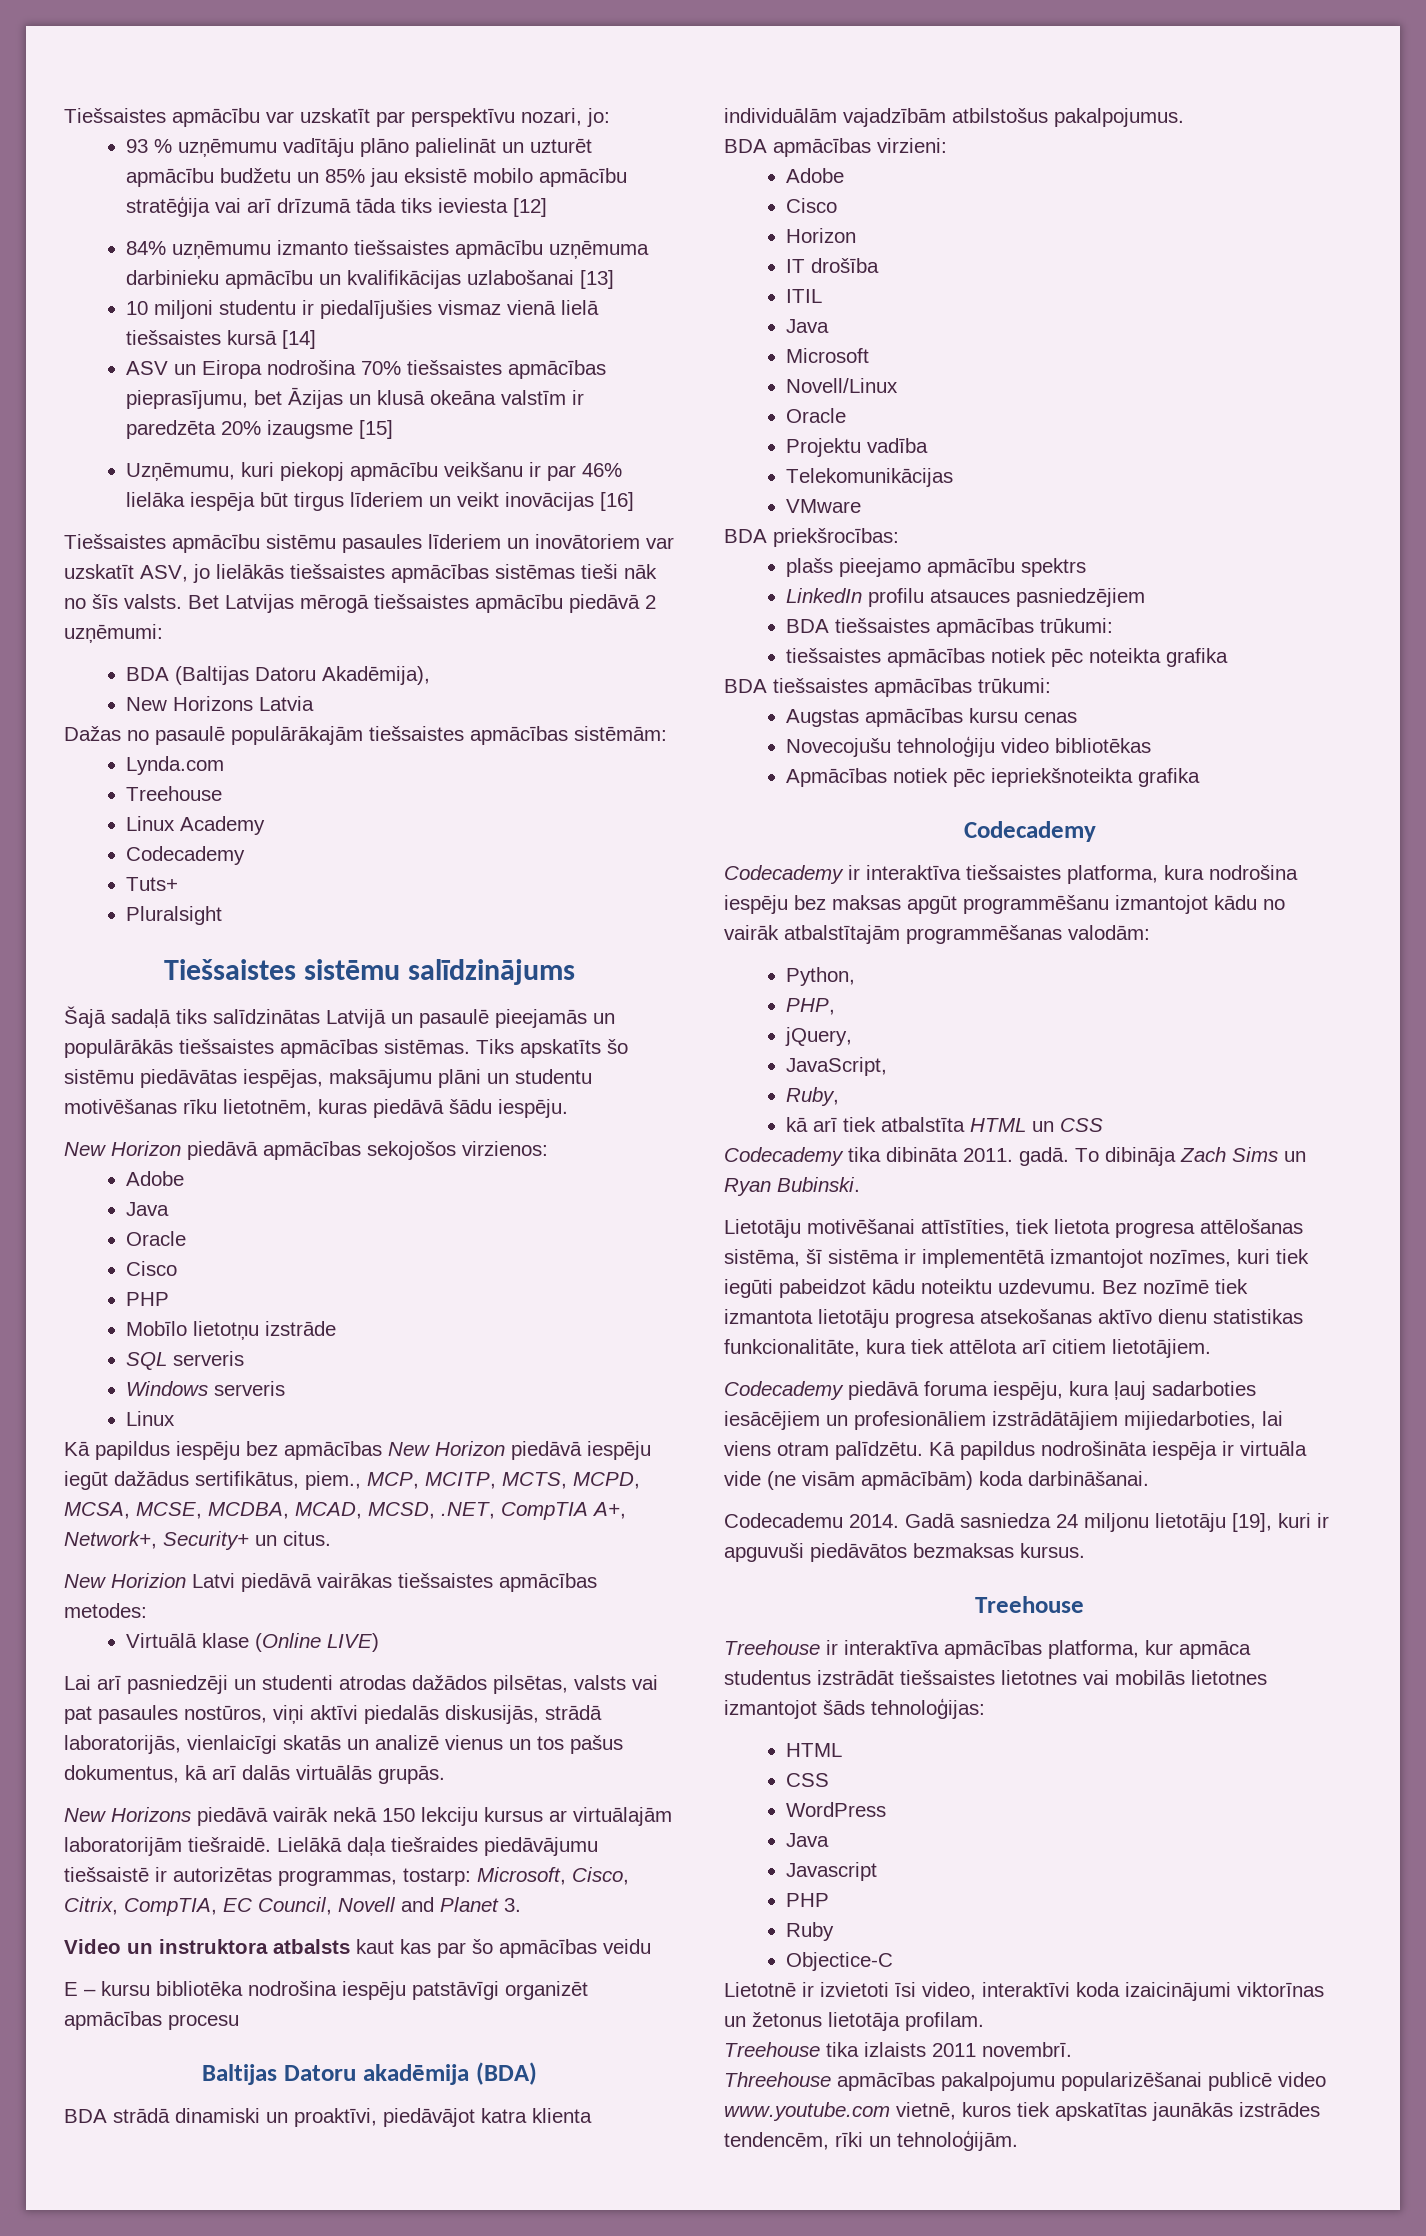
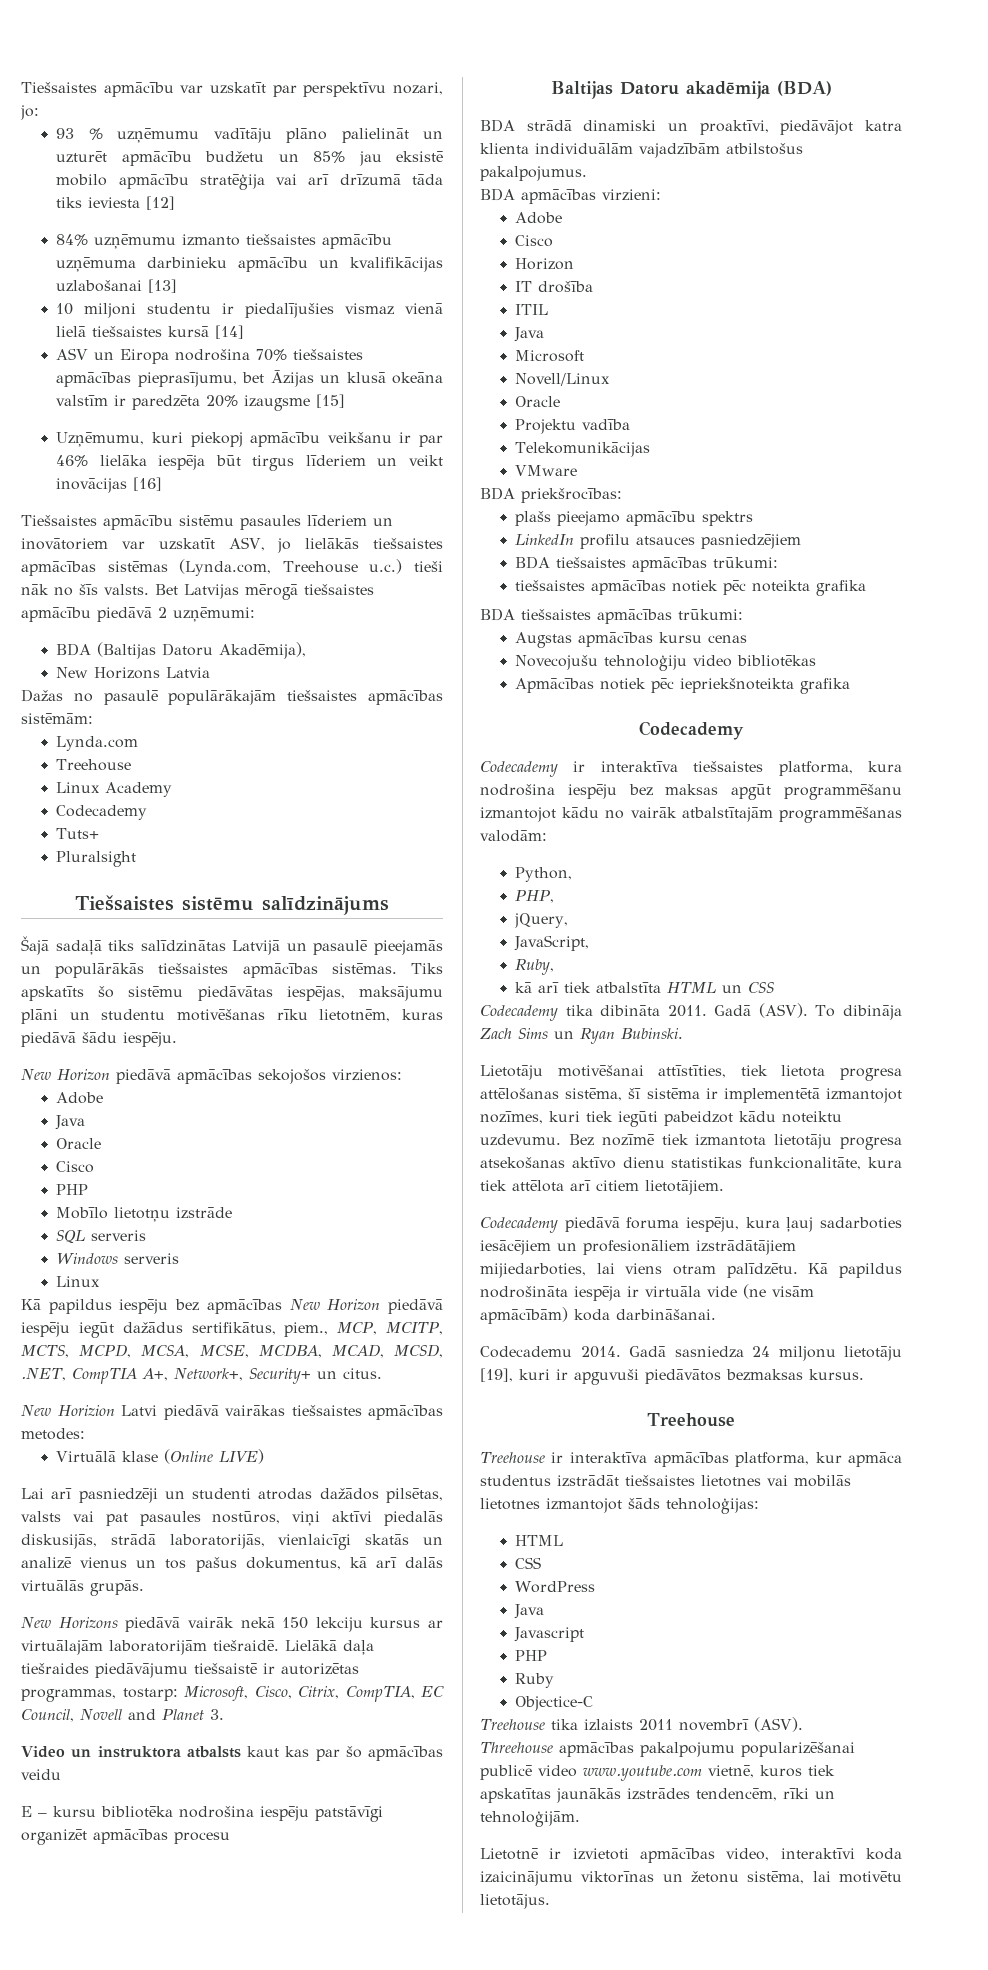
(575, 571) none -> [179,559,403,576] (Lynda.com, Treehouse u.c.)
[1019,1147,1069,1166] gadā. -> [714,1003,808,1018] Gadā (ASV).
[724,1982,1324,2001] [724,2012,984,2031] // Lietotnē ir izvietoti īsi video, interaktīvi koda izaicinājumi viktorīnas un žetonus lietotāja profilam. -> (594, 1703) none
[982,2042,1072,2057] novembrī. -> [678,1717,803,1732] novembrī (ASV).
(1018, 2140) none -> [480,1848,902,1863] [480,1871,902,1886] [480,1894,550,1909] // Lietotnē ir izvietoti apmācības video, interaktīvi koda izaicinājumu viktorīnas un žetonu sistēma, lai motivētu lietotājus.

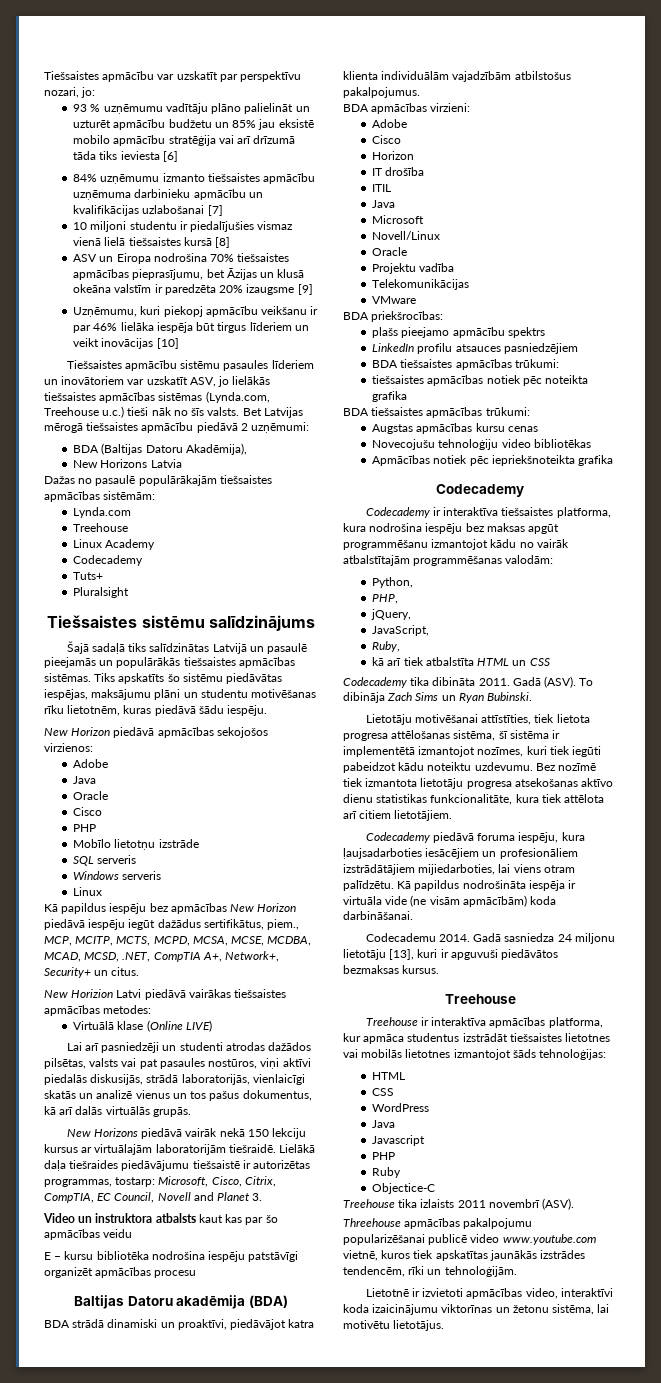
[146,196,176,210] [12] -> [162,151,178,162] [6]
[148,279,178,293] [13] -> [207,205,223,216] [7]
[215,325,245,339] [14] -> [215,237,231,248] [8]
[316,394,346,408] [15] -> [297,284,313,295] [9]
[133,477,163,491] [16] -> [156,338,179,349] [10]
[786,1217,902,1232] ļauj sadarboties -> [343,848,422,859] ļaujsadarboties
[480,1368,513,1382] [19], -> [389,949,415,960] [13],

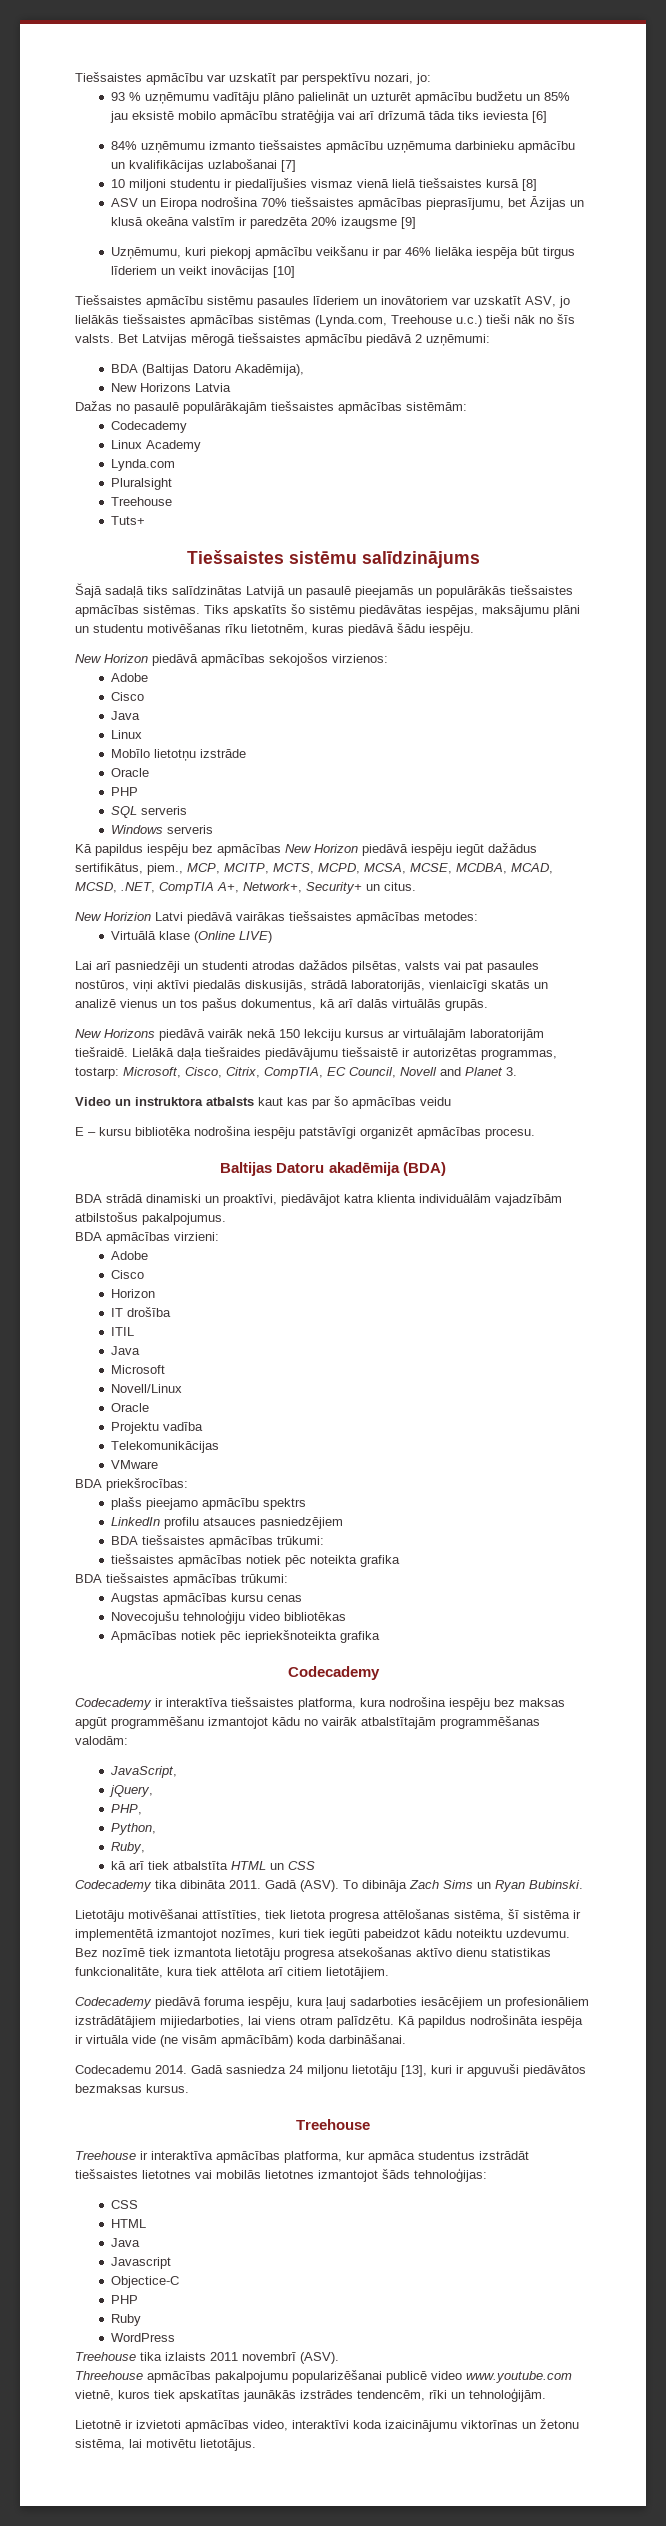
[73,507,132,518] [73,523,129,532] Lynda.com // Treehouse -> [111,421,188,433] Codecademy
[73,555,144,566] Codecademy -> [111,459,176,471] [111,478,173,490] [111,497,173,506] Lynda.com // Pluralsight // Treehouse
[73,587,130,598] // Pluralsight -> (146, 520) none
[73,776,97,784] [73,791,109,800] [73,807,103,816] [73,824,97,832] // Java // Oracle // Cisco // PHP -> [111,692,145,701] [111,711,141,720] [111,730,143,739] // Cisco // Java // Linux
(199, 843) none -> [111,768,150,777] [111,787,139,796] // Oracle // PHP
[73,887,103,896] // Linux -> (214, 829) none
[154,1270,197,1278] procesu -> [485,1128,535,1139] procesu.
[372,577,414,588] Python, -> [110,1766,178,1778] [109,1785,154,1797] JavaScript, // jQuery,
[371,609,412,620] [372,625,430,636] jQuery, // JavaScript, -> [111,1823,157,1835] Python,
[343,848,422,859] ļaujsadarboties -> [326,1997,417,2009] ļauj sadarboties
[372,1072,406,1080] [372,1088,395,1096] [372,1103,430,1112] // HTML // CSS // WordPress -> [111,2200,139,2209] [111,2219,147,2228] // CSS // HTML
(426, 1140) none -> [111,2276,180,2288] // Objectice-C
[372,1183,436,1194] Objectice-C -> [111,2333,176,2342] WordPress

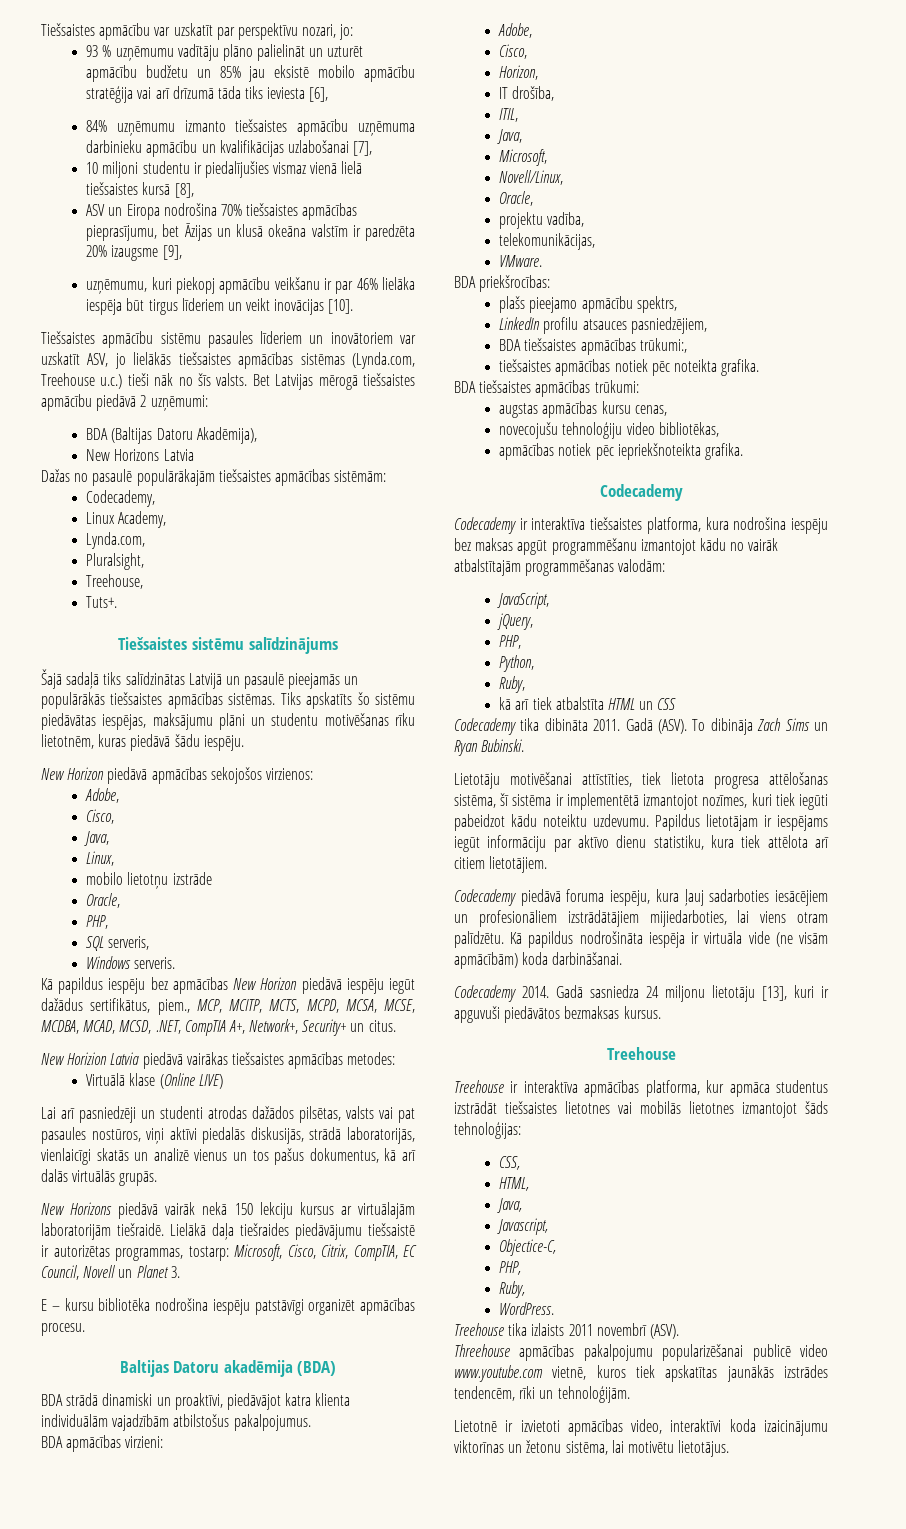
[532,111,548,123] [6] -> [309,87,329,102] [6],
[281,160,297,172] [7] -> [353,141,373,156] [7],
[522,179,538,191] [8] -> [174,183,194,198] [8],
[401,217,417,229] [111,247,182,259] [9] // Uzņēmumu, -> [162,245,182,260] [86,279,148,294] [9], // uzņēmumu,
[273,266,296,278] [10] -> [328,299,354,314] [10].
[111,421,188,433] [111,440,202,452] [111,459,176,471] [111,478,173,490] [111,497,173,506] [111,516,146,525] Codecademy // Linux Academy // Lynda.com // Pluralsight // Treehouse // Tuts+ -> [86,490,156,507] [86,511,167,528] [86,532,146,549] [86,553,145,570] [86,574,144,589] [86,596,118,608] Codecademy, // Linux Academy, // Lynda.com, // Pluralsight, // Treehouse, // Tuts+.
[111,673,149,682] [111,692,145,701] [111,711,141,720] [111,730,143,739] [111,749,151,758] Adobe // Cisco // Java // Linux // Mobīlo -> [85,788,120,803] [86,809,115,824] [84,831,110,846] [86,851,115,866] [86,872,124,885] Adobe, // Cisco, // Java, // Linux, // mobilo
[111,768,150,777] [111,787,139,796] Oracle // PHP -> [86,893,121,908] [86,915,109,929] Oracle, // PHP,
[141,806,188,815] serveris -> [108,936,150,950] serveris,
[167,825,214,834] serveris -> [134,957,176,969] serveris.
[155,912,183,921] Latvi -> [110,1052,140,1065] Latvia
[440,1067,461,1076] and -> [118,1269,133,1278] un
[75,1096,451,1109] // Video un instruktora atbalsts kaut kas par šo apmācības veidu -> (180, 1272) none
[111,1251,149,1260] [111,1270,145,1279] [111,1289,156,1298] [111,1307,172,1317] [111,1327,135,1336] [111,1346,141,1355] [111,1365,166,1374] [111,1384,183,1393] [111,1403,150,1412] [111,1422,204,1434] [111,1441,220,1453] [111,1460,159,1469] Adobe // Cisco // Horizon // IT drošība // ITIL // Java // Microsoft // Novell/Linux // Oracle // Projektu vadība // Telekomunikācijas // VMware -> [498,23,533,38] [499,44,528,59] [499,65,539,80] [499,86,555,101] [499,108,519,122] [497,129,523,144] [499,149,548,166] [499,170,564,185] [499,191,534,206] [499,212,585,229] [499,233,596,250] [499,255,543,267] Adobe, // Cisco, // Horizon, // IT drošība, // ITIL, // Java, // Microsoft, // Novell/Linux, // Oracle, // projektu vadība, // telekomunikācijas, // VMware.
[263,1498,307,1510] spektrs -> [636,296,677,313] spektrs,
[260,1517,344,1529] [111,1535,325,1548] [111,1554,401,1567] [75,1573,288,1586] [111,1593,303,1605] [111,1610,347,1624] [111,1630,381,1643] pasniedzējiem // BDA tiešsaistes apmācības trūkumi: // tiešsaistes apmācības notiek pēc noteikta grafika // BDA tiešsaistes apmācības trūkumi: // Augstas apmācības kursu cenas // Novecojušu tehnoloģiju video bibliotēkas // Apmācības notiek pēc iepriekšnoteikta grafika -> [630,317,707,334] [499,338,687,355] [499,359,760,376] [454,380,639,397] [499,401,667,418] [499,422,719,439] [499,443,743,460] pasniedzējiem, // BDA tiešsaistes apmācības trūkumi:, // tiešsaistes apmācības notiek pēc noteikta grafika. // BDA tiešsaistes apmācības trūkumi: // augstas apmācības kursu cenas, // novecojušu tehnoloģiju video bibliotēkas, // apmācības notiek pēc iepriekšnoteikta grafika.
[75,1947,551,1960] [75,1967,163,1978] Bez nozīmē tiek izmantota lietotāju progresa atsekošanas aktīvo dienu statistikas funkcionalitāte, -> [655,814,828,831] [454,835,704,852] Papildus lietotājam ir iespējams iegūt informāciju par aktīvo dienu statistiku,
[75,2065,151,2074] Codecademu -> [454,985,516,1002] Codecademy
[111,2200,139,2209] [111,2219,147,2228] [111,2238,141,2247] [111,2257,172,2269] [111,2276,180,2288] [111,2295,139,2304] [111,2314,142,2326] [111,2333,176,2342] CSS // HTML // Java // Javascript // Objectice-C // PHP // Ruby // WordPress -> [499,1156,521,1170] [499,1177,530,1191] [497,1198,523,1213] [497,1218,549,1235] [499,1239,557,1256] [499,1261,522,1275] [499,1281,526,1298] [499,1302,555,1315] CSS, // HTML, // Java, // Javascript, // Objectice-C, // PHP, // Ruby, // WordPress.

